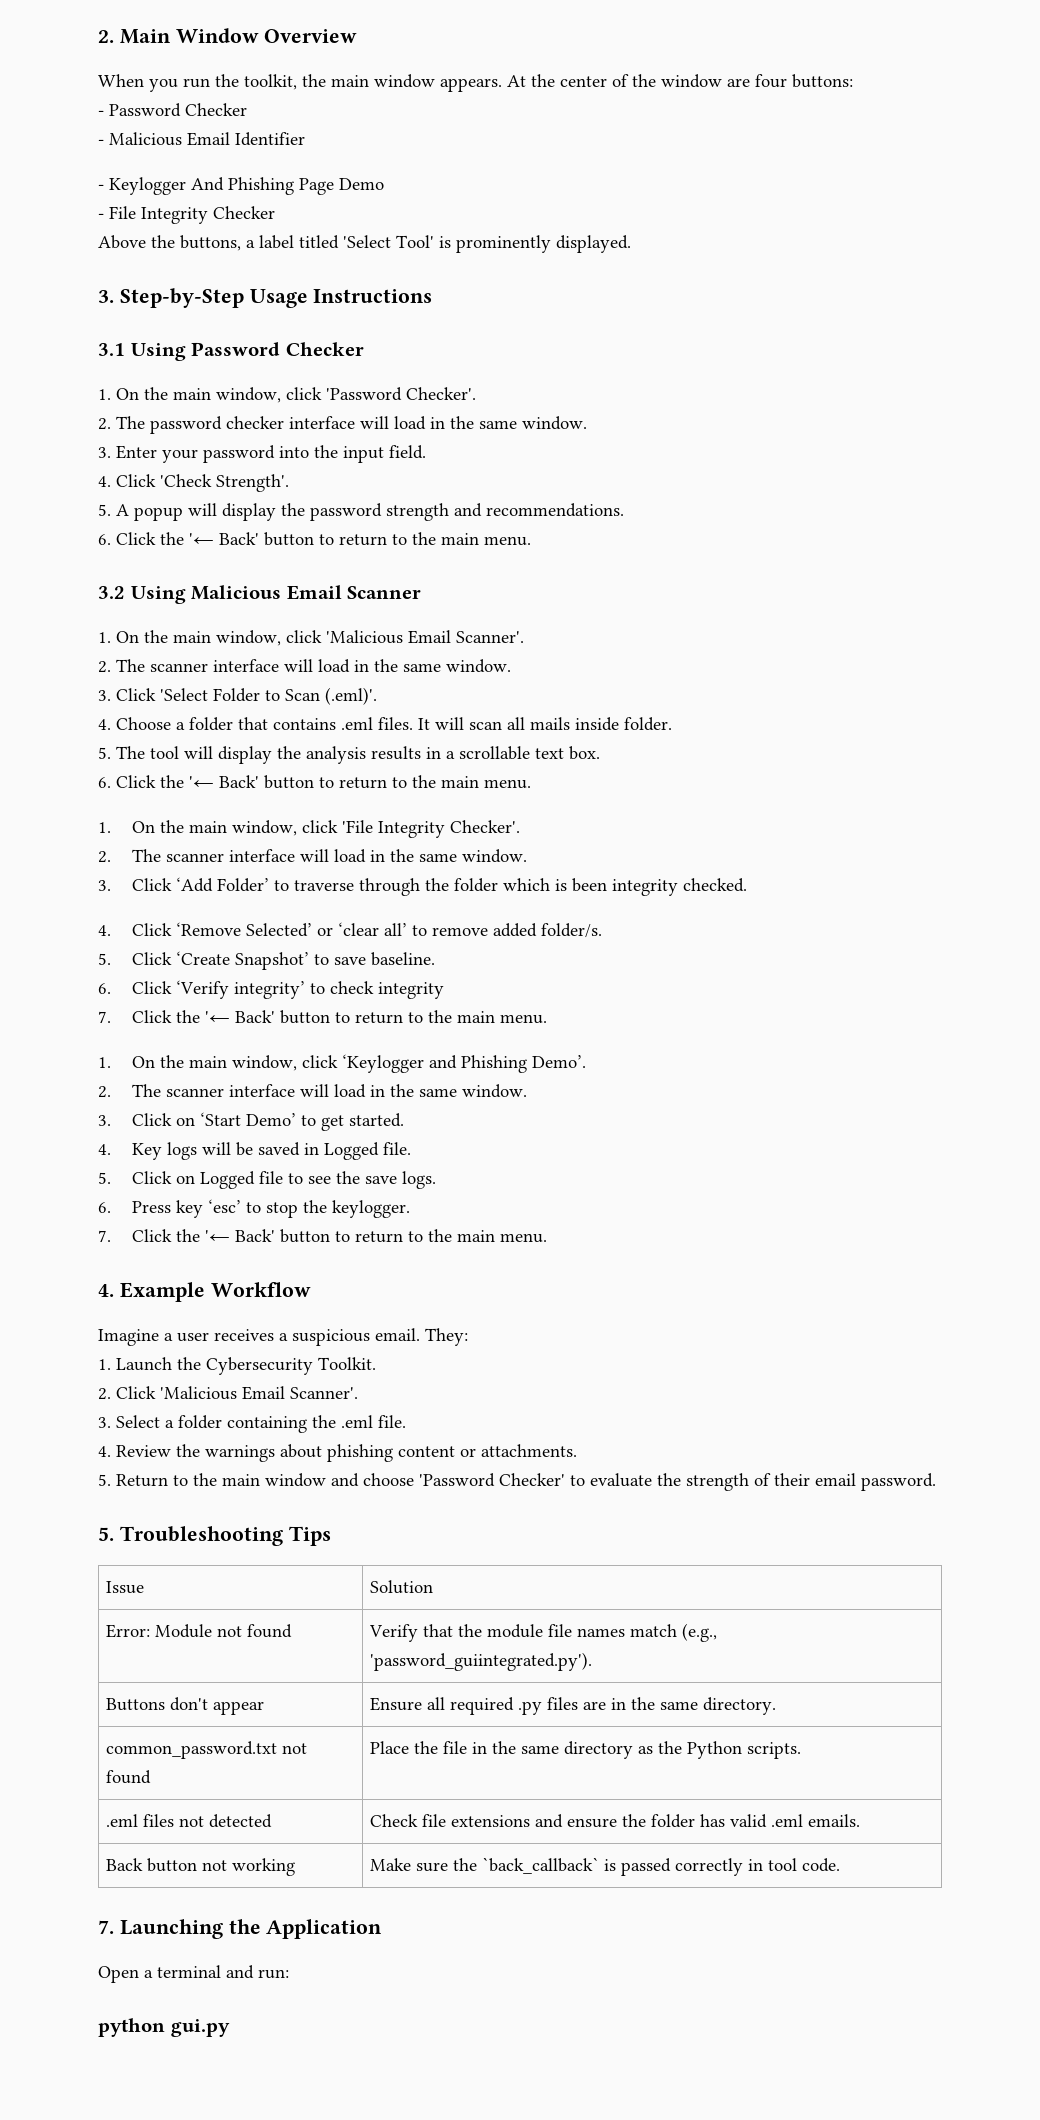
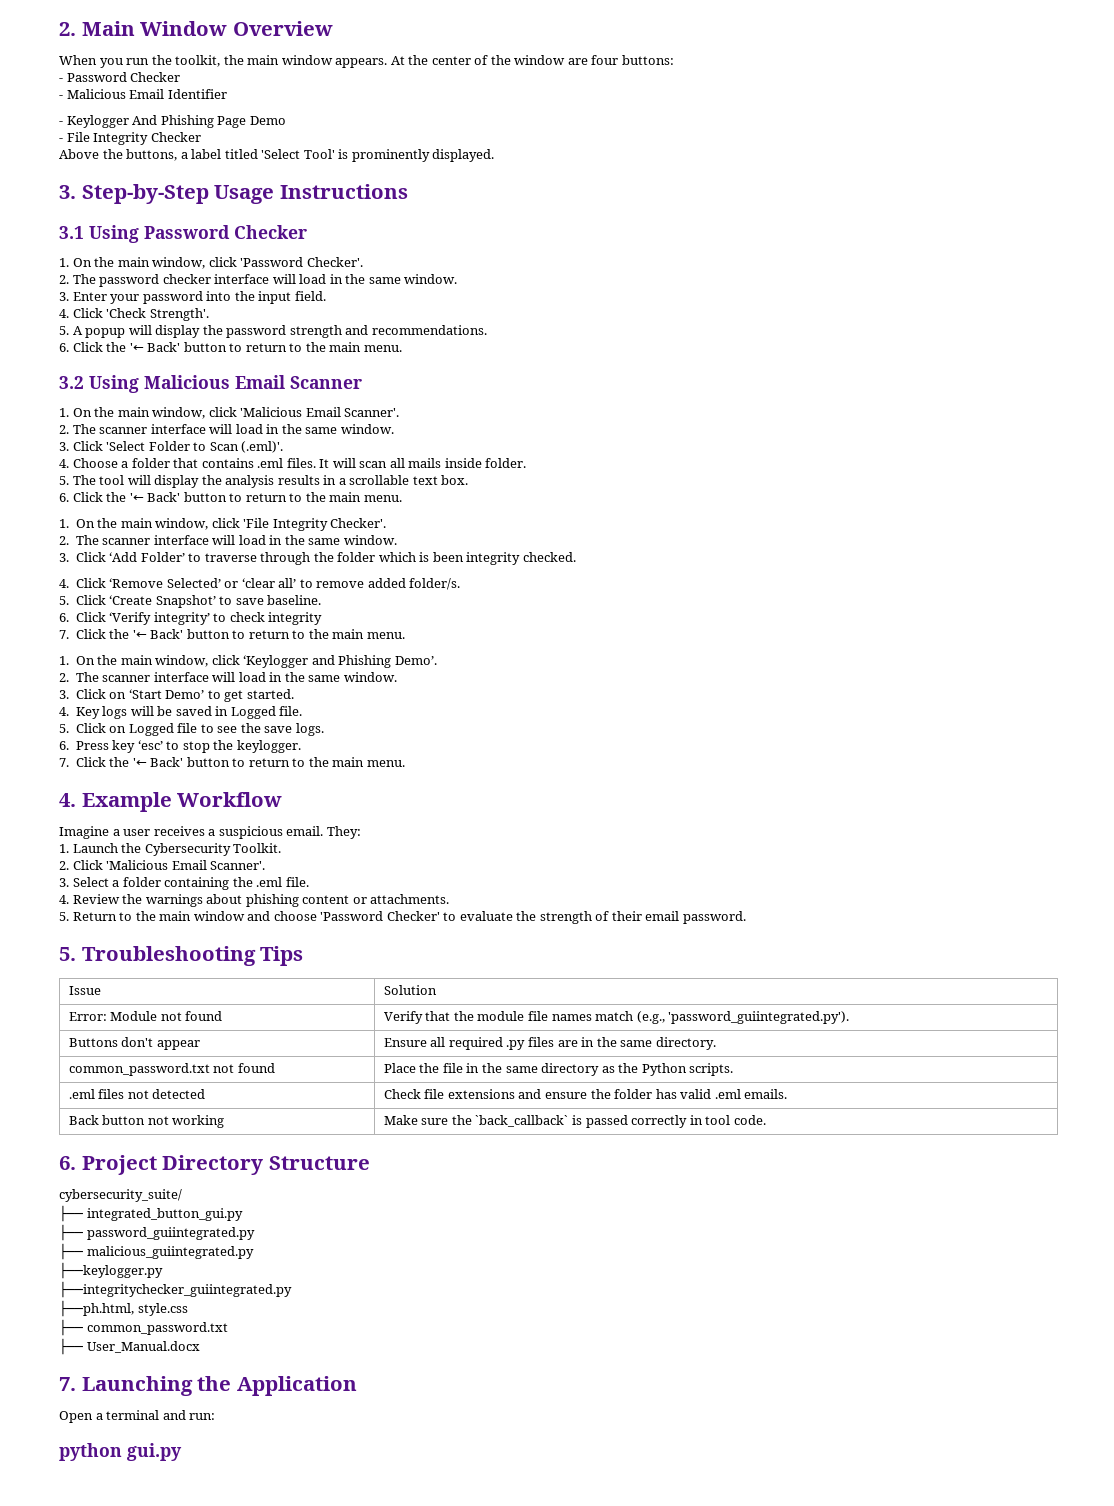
(840, 1865) none -> [59,1155,370,1175] [59,1189,182,1202] [59,1205,243,1222] [59,1224,255,1241] [59,1243,254,1260] [59,1262,163,1279] [59,1281,292,1298] [59,1300,188,1317] [59,1319,228,1336] [59,1338,200,1355] // 6. Project Directory Structure // cybersecurity_suite/ // ├── integrated_button_gui.py // ├── password_guiintegrated.py // ├── malicious_guiintegrated.py // ├──keylogger.py // ├──integritychecker_guiintegrated.py // ├──ph.html, style.css // ├── common_password.txt // ├── User_Manual.docx

